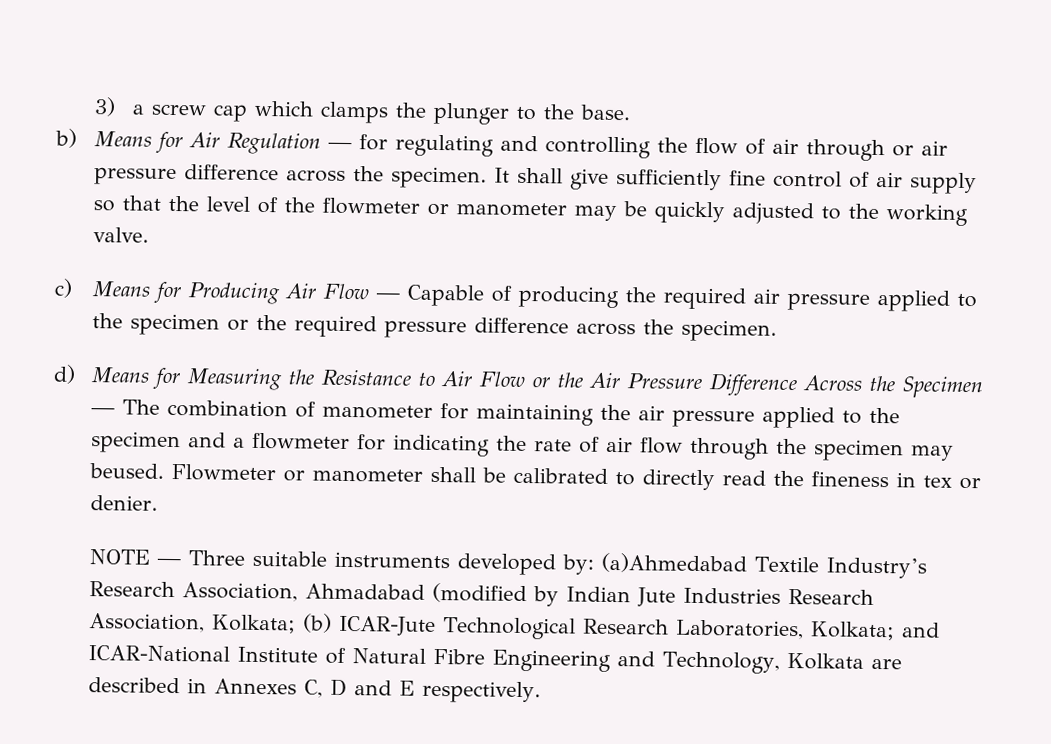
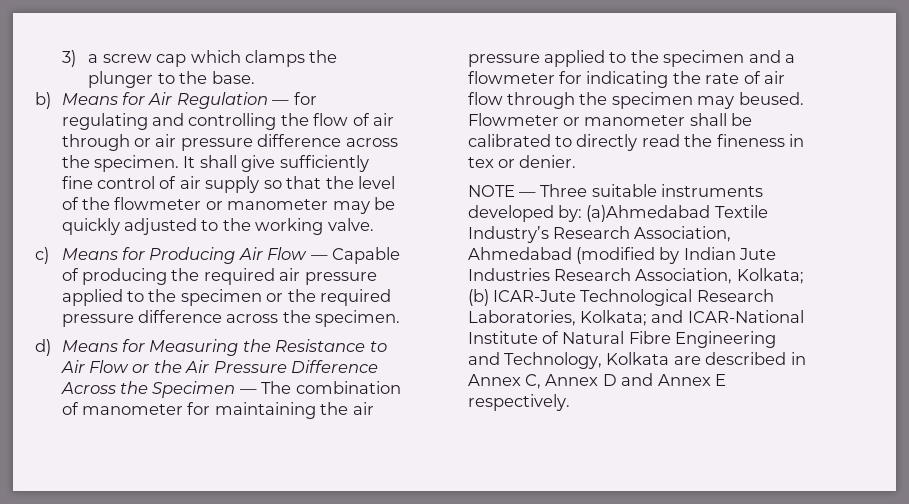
[305,583,426,600] Ahmadabad -> [467,247,572,260] Ahmedabad
[214,678,324,698] Annexes C, -> [467,374,599,389] Annex C, Annex
(393, 688) none -> [657,374,711,386] Annex

